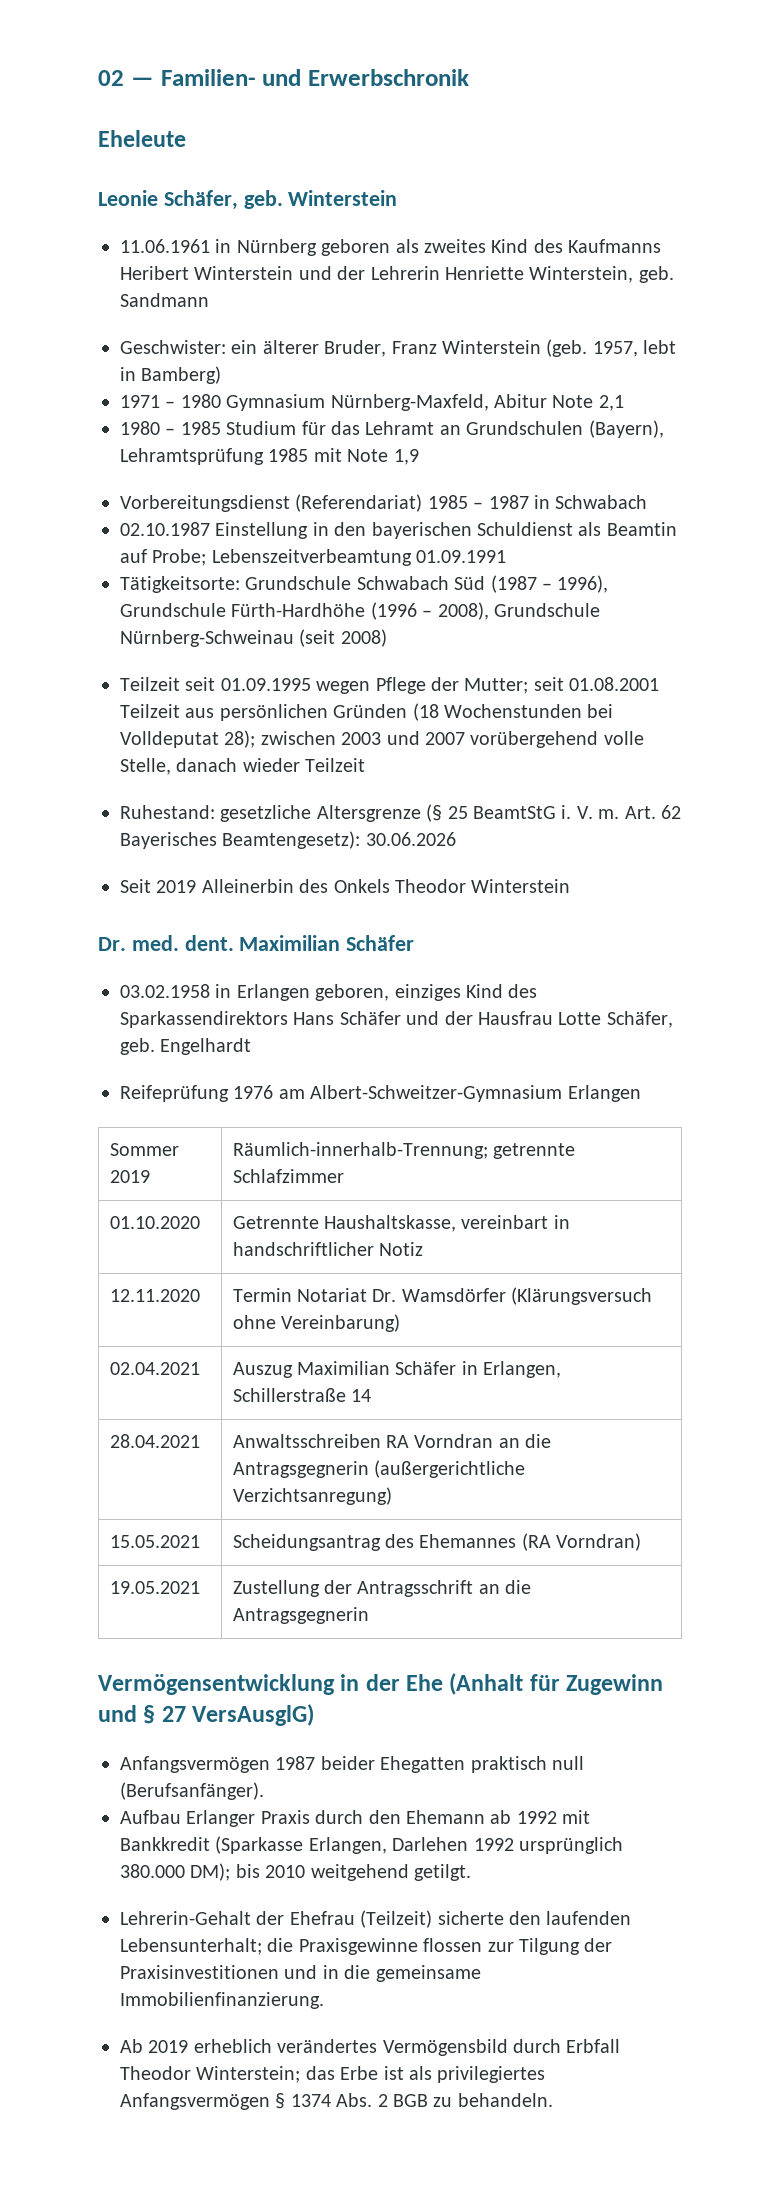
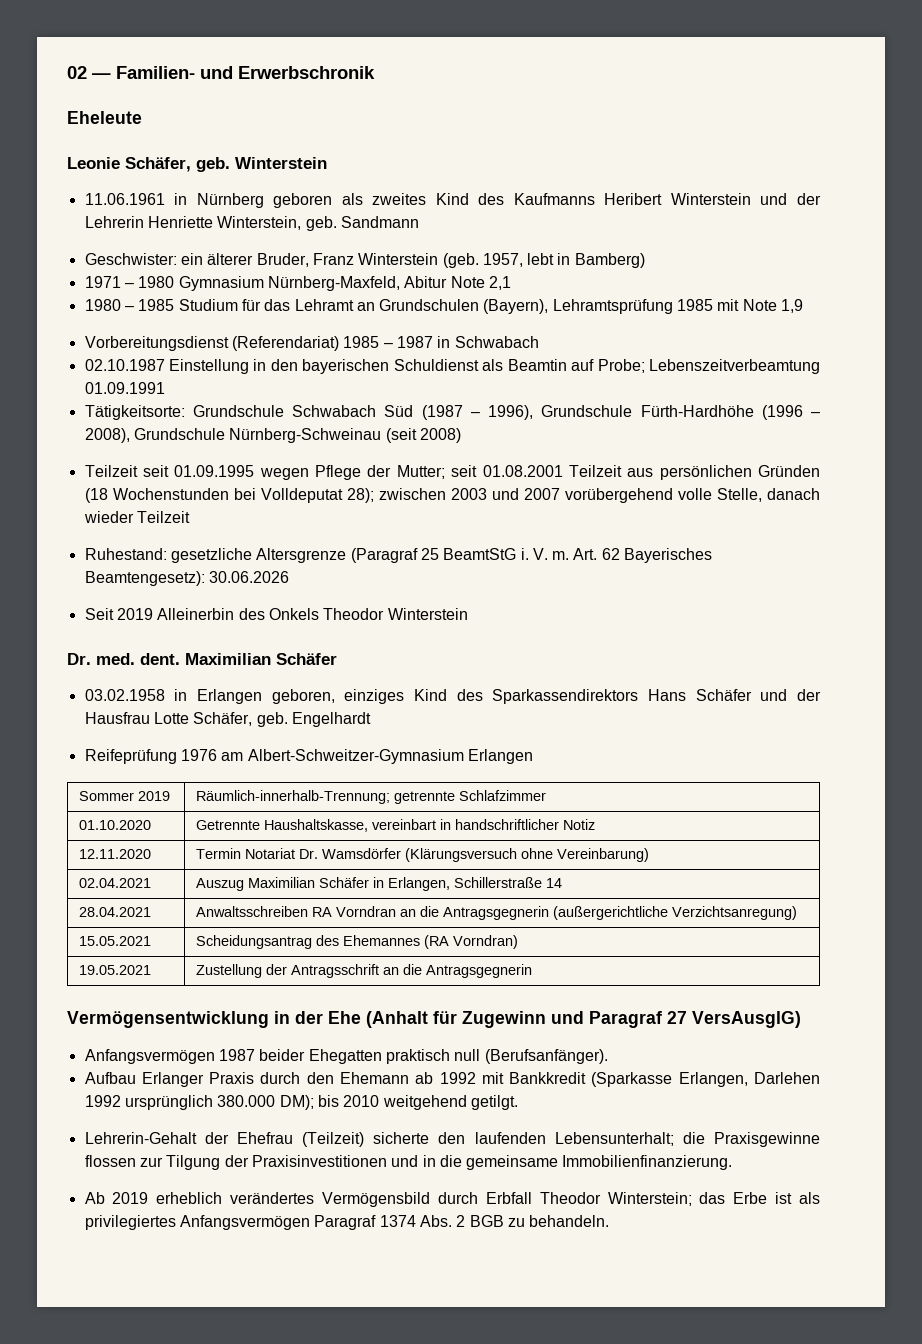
[426,804,443,822] (§ -> [350,548,418,563] (Paragraf
[143,1705,156,1724] § -> [589,1011,662,1028] Paragraf
[275,2093,286,2109] § -> [314,1215,377,1230] Paragraf

